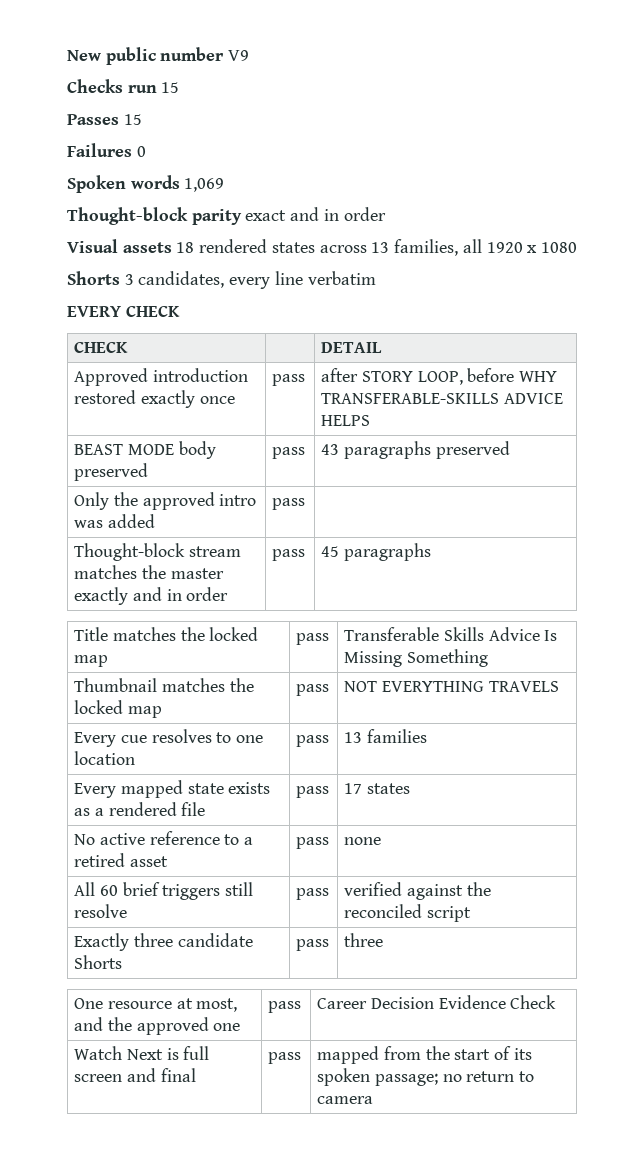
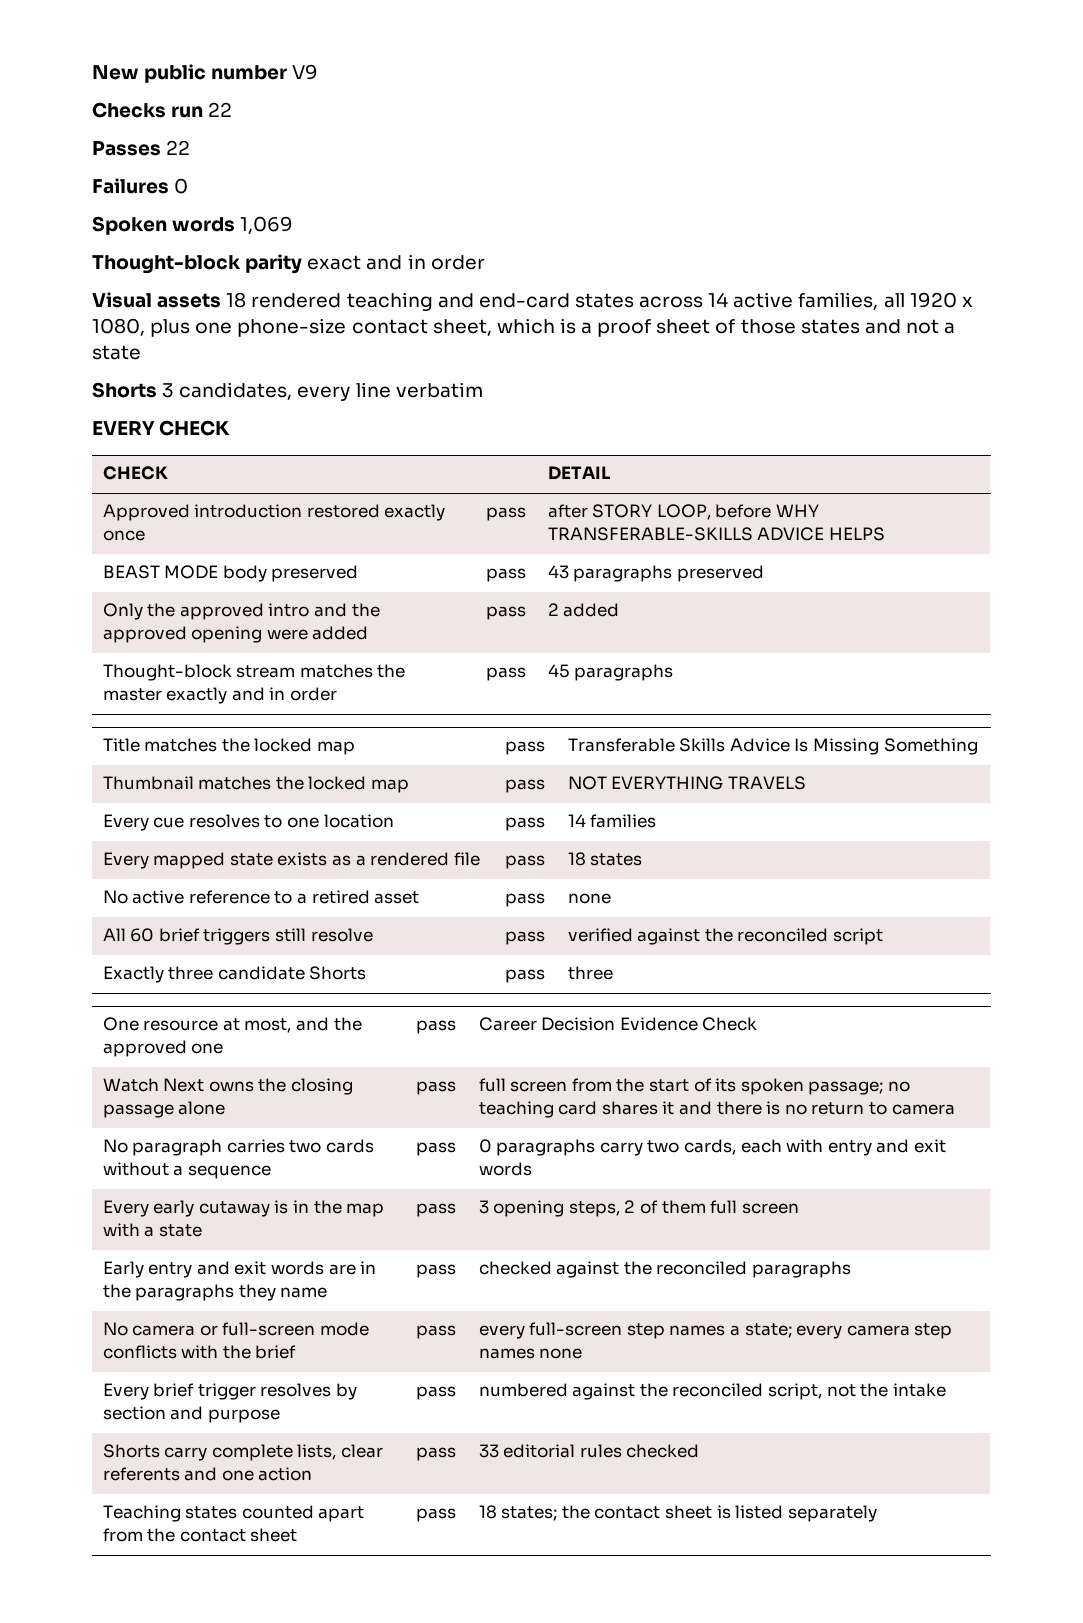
[161,82,180,93] 15 -> [208,102,233,117] 22
[123,114,142,125] 15 -> [166,140,191,155] 22
[271,239,577,256] states across 13 families, all 1920 x 1080 -> [346,292,973,311] [92,318,956,337] [92,345,141,360] teaching and end-card states across 14 active families, all 1920 x 1080, plus one phone-size contact sheet, which is a proof sheet of those states and not a state
[74,520,104,528] was -> [314,603,380,617] [102,626,308,643] and the approved opening were
(306, 504) none -> [547,603,620,617] 2 added
[344,732,363,743] 13 -> [567,814,586,827] 14
[344,783,363,794] 17 -> [567,852,586,866] 18
[166,1046,210,1060] [74,1068,196,1082] [268,1052,302,1064] [317,1046,380,1064] is full screen and final | pass | mapped -> [208,1078,354,1095] [102,1101,226,1118] [415,1081,456,1095] [478,1078,568,1092] owns the closing passage alone | pass | full screen
[466,1071,535,1082] [317,1096,374,1104] return to camera -> [478,1101,955,1118] [102,1139,375,1156] [102,1162,271,1179] [415,1142,456,1156] [478,1139,947,1156] [478,1162,532,1176] [102,1200,385,1217] [102,1223,202,1237] [415,1203,456,1217] [478,1200,799,1217] [102,1261,377,1278] [102,1284,328,1301] [415,1264,456,1278] [478,1261,852,1278] [102,1322,370,1336] [102,1345,297,1359] [415,1325,456,1339] [478,1322,953,1339] [478,1348,583,1359] [102,1383,358,1400] [102,1406,280,1423] [415,1386,456,1400] [478,1383,946,1400] [102,1444,384,1461] [102,1467,313,1481] [415,1447,456,1461] [478,1444,700,1458] [102,1505,365,1522] [102,1528,298,1542] [415,1508,456,1522] [478,1505,877,1522] teaching card shares it and there is no return to camera // No paragraph carries two cards without a sequence | pass | 0 paragraphs carry two cards, each with entry and exit words // Every early cutaway is in the map with a state | pass | 3 opening steps, 2 of them full screen // Early entry and exit words are in the paragraphs they name | pass | checked against the reconciled paragraphs // No camera or full-screen mode conflicts with the brief | pass | every full-screen step names a state; every camera step names none // Every brief trigger resolves by section and purpose | pass | numbered against the reconciled script, not the intake // Shorts carry complete lists, clear referents and one action | pass | 33 editorial rules checked // Teaching states counted apart from the contact sheet | pass | 18 states; the contact sheet is listed separately

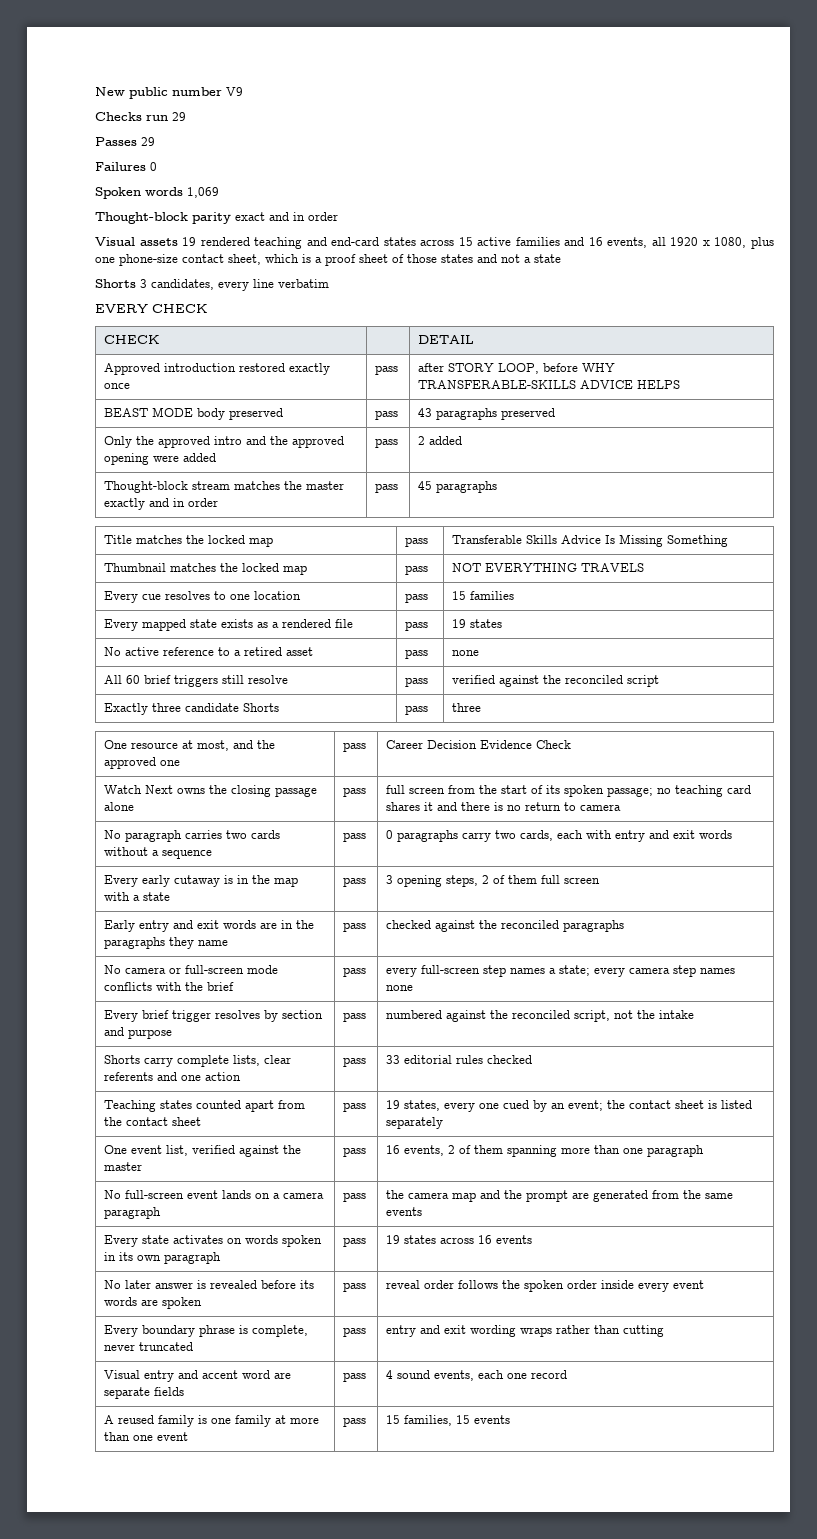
[208,102,233,117] 22 -> [172,112,186,121] 29
[166,140,191,155] 22 -> [141,137,155,146] 29
[226,292,247,308] 18 -> [182,237,197,246] 19
[708,292,879,310] 14 active families, -> [458,237,648,248] 15 active families and 16 events,
[567,814,586,827] 14 -> [452,591,467,600] 15
[567,852,586,866] 18 -> [452,619,467,628] 19
[478,1505,558,1521] 18 states; -> [386,1100,604,1112] 19 states, every one cued by an event;
(877, 1513) none -> [104,1145,302,1157] [104,1162,143,1171] [343,1147,367,1157] [386,1145,705,1157] [104,1190,325,1199] [104,1207,162,1219] [343,1192,367,1202] [386,1190,734,1202] [386,1207,423,1216] [104,1235,323,1247] [104,1252,222,1264] [343,1237,367,1247] [386,1235,533,1244] [104,1280,315,1289] [104,1297,203,1309] [343,1282,367,1292] [386,1280,705,1292] [104,1325,309,1337] [104,1342,194,1351] [343,1327,367,1337] [386,1325,665,1337] [104,1370,292,1382] [104,1387,185,1399] [343,1372,367,1382] [386,1370,568,1381] [104,1415,320,1427] [104,1432,189,1441] [343,1417,367,1427] [386,1415,511,1426] // One event list, verified against the master | pass | 16 events, 2 of them spanning more than one paragraph // No full-screen event lands on a camera paragraph | pass | the camera map and the prompt are generated from the same events // Every state activates on words spoken in its own paragraph | pass | 19 states across 16 events // No later answer is revealed before its words are spoken | pass | reveal order follows the spoken order inside every event // Every boundary phrase is complete, never truncated | pass | entry and exit wording wraps rather than cutting // Visual entry and accent word are separate fields | pass | 4 sound events, each one record // A reused family is one family at more than one event | pass | 15 families, 15 events

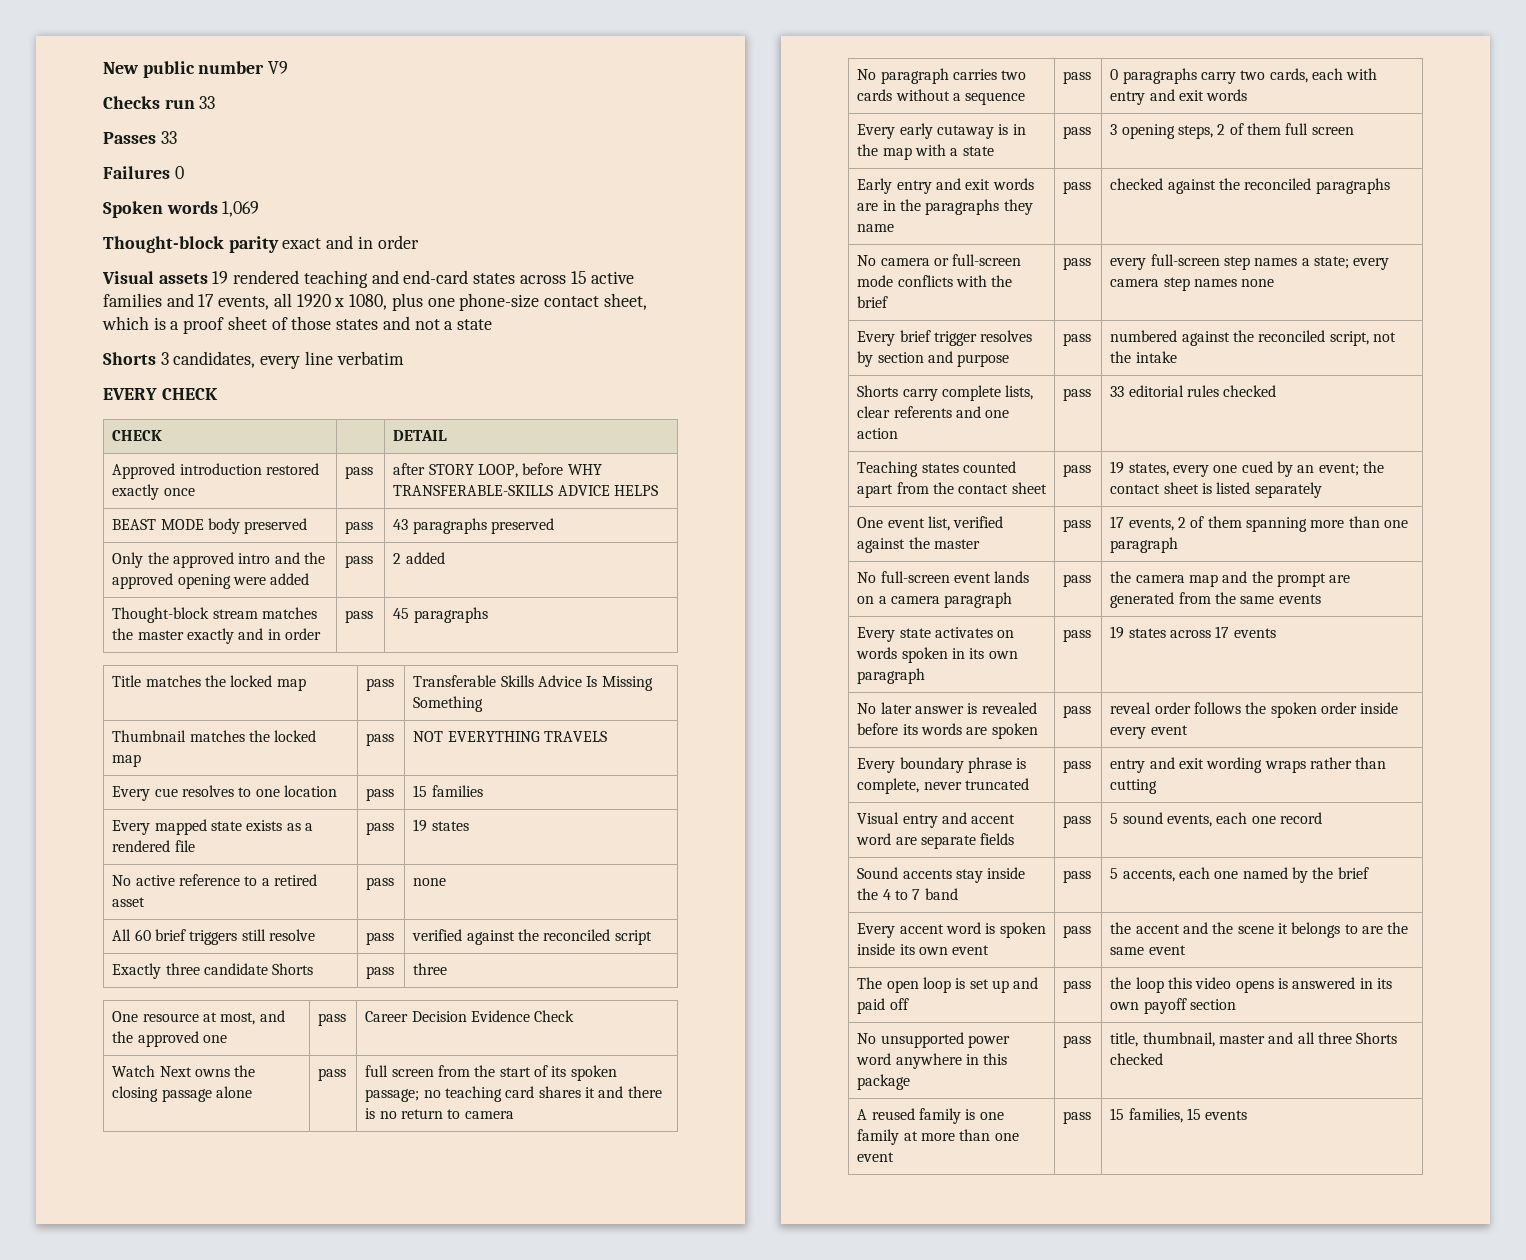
[172,112,186,121] 29 -> [199,96,216,109] 33
[141,137,155,146] 29 -> [160,131,177,144] 33
[588,237,603,246] 16 -> [198,294,215,307] 17
[386,1145,401,1154] 16 -> [1110,516,1125,528] 17
[478,1235,493,1244] 16 -> [1215,626,1230,638] 17
[386,1370,394,1379] 4 -> [1110,813,1119,824] 5
(568, 1374) none -> [857,867,1026,883] [857,888,958,900] [1063,870,1092,883] [1110,867,1369,883] [857,922,1046,938] [857,943,990,955] [1063,925,1092,938] [1110,922,1409,938] [1110,945,1186,955] [857,977,1039,993] [857,998,909,1014] [1063,980,1092,993] [1110,977,1392,993] [1110,998,1236,1014] [857,1032,1010,1048] [856,1053,1008,1069] [857,1074,911,1090] [1063,1035,1092,1048] [1110,1032,1398,1047] [1110,1053,1164,1065] // Sound accents stay inside the 4 to 7 band | pass | 5 accents, each one named by the brief // Every accent word is spoken inside its own event | pass | the accent and the scene it belongs to are the same event // The open loop is set up and paid off | pass | the loop this video opens is answered in its own payoff section // No unsupported power word anywhere in this package | pass | title, thumbnail, master and all three Shorts checked

